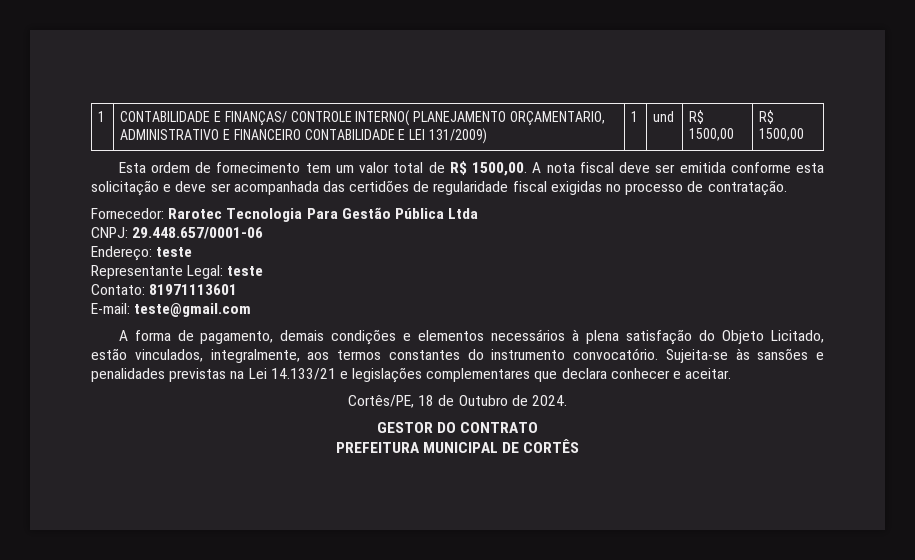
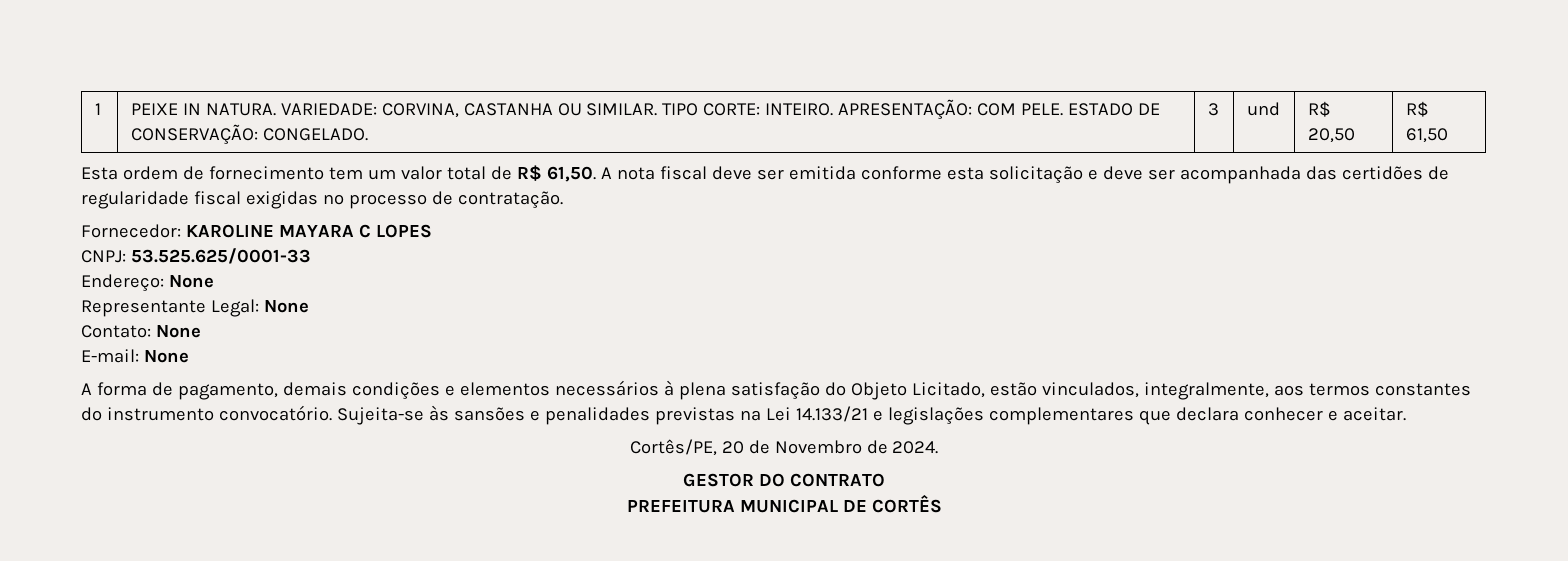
[98,111,106,122] [120,110,605,126] [120,128,487,144] [631,111,639,122] 1 | CONTABILIDADE E FINANÇAS/ CONTROLE INTERNO( PLANEJAMENTO ORÇAMENTARIO, ADMINISTRATIVO E FINANCEIRO CONTABILIDADE E LEI 131/2009) | 1 -> [94,103,101,115] [130,99,1161,120] [130,124,368,145] [1207,103,1219,116] 1 | PEIXE IN NATURA. VARIEDADE: CORVINA, CASTANHA OU SIMILAR. TIPO CORTE: INTEIRO. APRESENTAÇÃO: COM PELE. ESTADO DE CONSERVAÇÃO: CONGELADO. | 3
[689,128,735,141] [759,110,775,124] [759,128,805,141] 1500,00 | R$ 1500,00 -> [1307,128,1355,143] [1405,101,1429,117] [1405,128,1448,143] 20,50 | R$ 61,50
[472,162,528,176] 1500,00. -> [546,166,596,182] 61,50.
[168,207,479,222] Rarotec Tecnologia Para Gestão Pública Ltda -> [185,224,432,238] KAROLINE MAYARA C LOPES
[132,227,264,239] [91,246,193,261] 29.448.657/0001-06 // Endereço: teste -> [130,248,311,264] [81,274,214,292] 53.525.625/0001-33 // Endereço: None
[187,265,264,279] [91,284,238,295] [91,303,252,317] Legal: teste // Contato: 81971113601 // E-mail: teste@gmail.com -> [210,299,309,317] [81,325,201,338] [81,349,189,363] Legal: None // Contato: None // E-mail: None
[418,395,508,406] 18 de Outubro -> [721,440,862,454] 20 de Novembro

